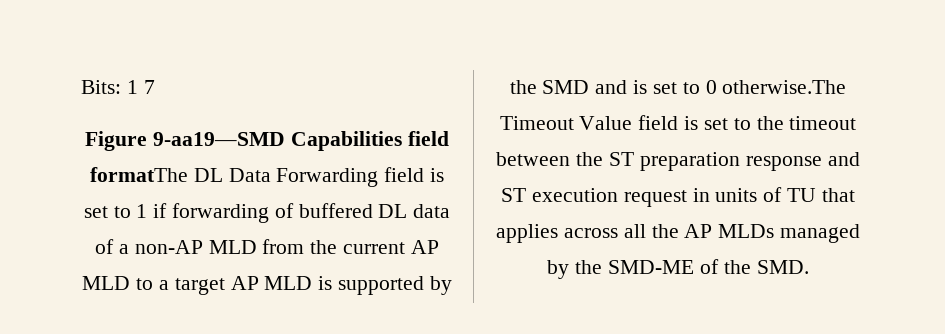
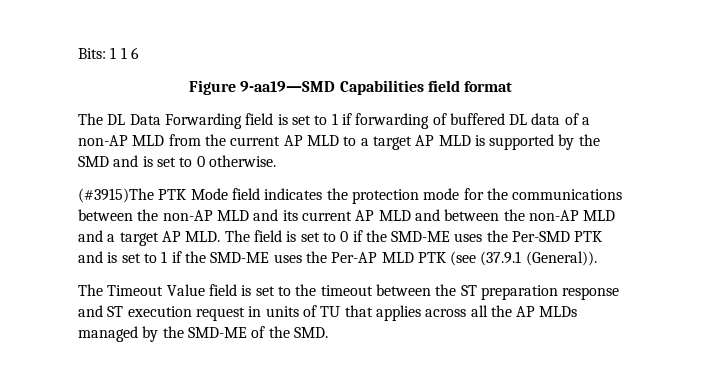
[143,80,155,94] 7 -> [120,47,139,59] 1 6
[89,167,188,182] formatThe -> [464,81,513,92] [78,113,103,125] format // The
[722,80,847,94] otherwise.The -> [208,155,276,167] [78,188,623,204] [78,209,616,221] [78,230,603,246] [78,251,597,266] [78,284,103,296] otherwise. // (#3915)The PTK Mode field indicates the protection mode for the communications between the non-AP MLD and its current AP MLD and between the non-AP MLD and a target AP MLD. The field is set to 0 if the SMD-ME uses the Per-SMD PTK and is set to 1 if the SMD-ME uses the Per-AP MLD PTK (see (37.9.1 (General)). // The

